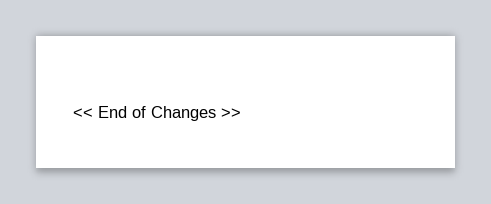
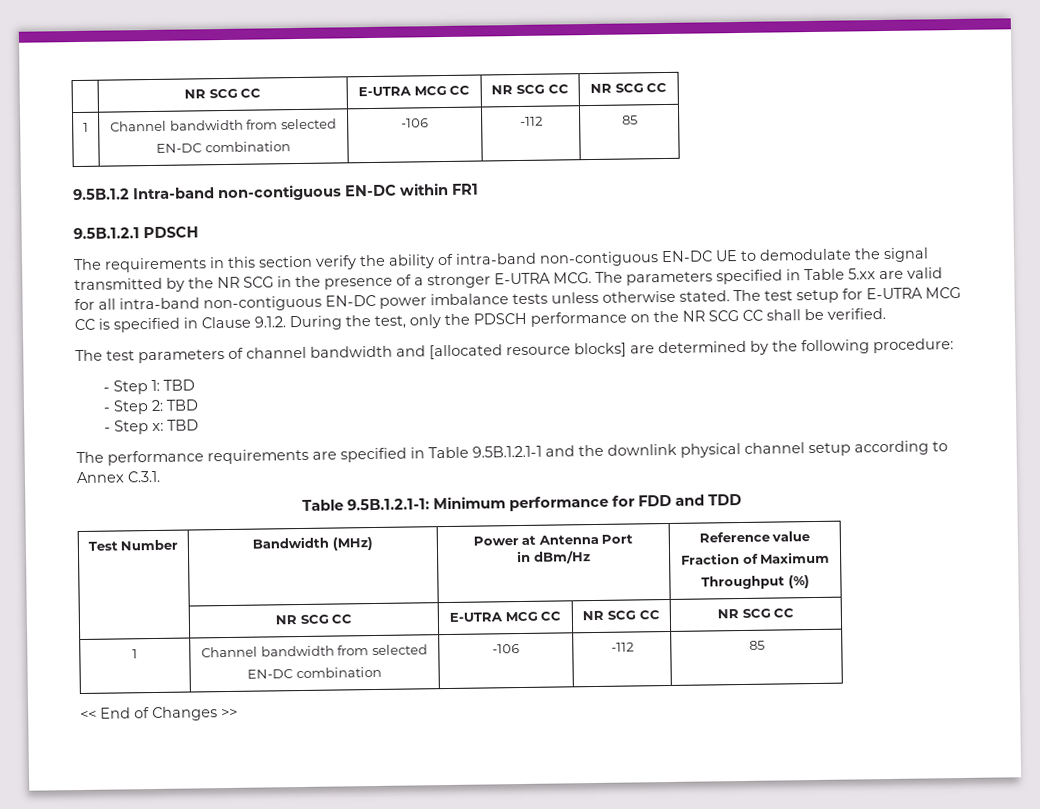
(73, 113) none -> [183,88,262,99] [357,85,471,97] [491,84,569,95] [589,82,668,94] [83,122,89,132] [110,118,337,132] [156,141,291,153] [401,118,429,128] [519,116,543,126] [621,115,638,125] [73,182,479,202] [73,226,199,240] [73,247,929,273] [74,267,943,292] [74,286,961,312] [74,308,886,333] [75,338,954,364] [103,379,196,395] [104,399,200,415] [104,419,200,435] [76,440,948,466] [76,470,161,484] [301,493,742,512] [87,539,179,551] [252,536,373,551] [472,534,634,546] [516,550,591,564] [698,531,811,543] [680,551,831,565] [701,575,810,590] [274,614,353,625] [448,611,562,622] [582,610,660,621] [716,608,795,619] [132,649,138,659] [201,644,428,658] [247,666,382,679] [492,644,520,654] [610,642,634,652] [748,640,765,650] | NR SCG CC | E-UTRA MCG CC | NR SCG CC | NR SCG CC // 1 | Channel bandwidth from selected // EN-DC combination | -106 | -112 | 85 // 9.5B.1.2 Intra-band non-contiguous EN-DC within FR1 // 9.5B.1.2.1 PDSCH // The requirements in this section verify the ability of intra-band non-contiguous EN-DC UE to demodulate the signal transmitted by the NR SCG in the presence of a stronger E-UTRA MCG. The parameters specified in Table 5.xx are valid for all intra-band non-contiguous EN-DC power imbalance tests unless otherwise stated. The test setup for E-UTRA MCG CC is specified in Clause 9.1.2. During the test, only the PDSCH performance on the NR SCG CC shall be verified. // The test parameters of channel bandwidth and [allocated resource blocks] are determined by the following procedure: // - Step 1: TBD // - Step 2: TBD // - Step x: TBD // The performance requirements are specified in Table 9.5B.1.2.1-1 and the downlink physical channel setup according to Annex C.3.1. // Table 9.5B.1.2.1-1: Minimum performance for FDD and TDD // Test Number | Bandwidth (MHz) | Power at Antenna Port // in dBm/Hz | Reference value // Fraction of Maximum // Throughput (%) // | NR SCG CC | E-UTRA MCG CC | NR SCG CC | NR SCG CC // 1 | Channel bandwidth from selected // EN-DC combination | -106 | -112 | 85 //

